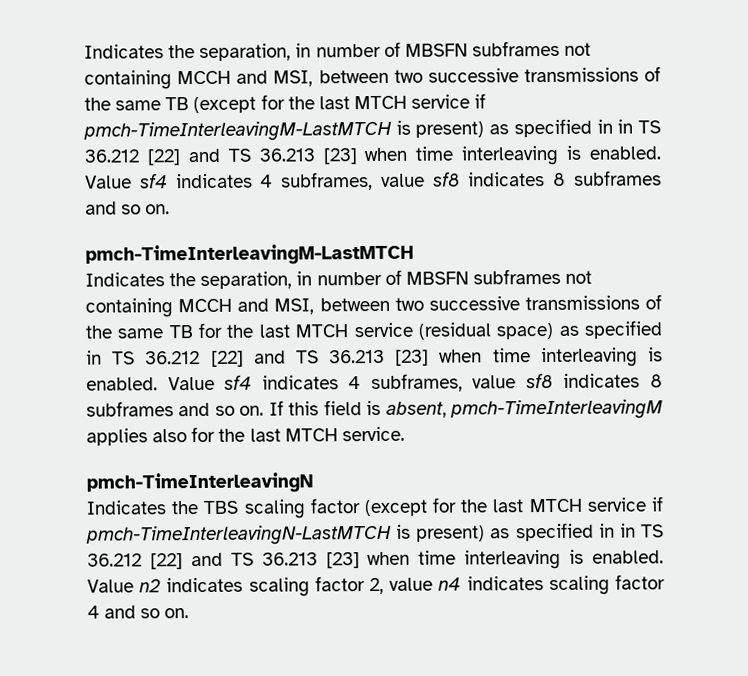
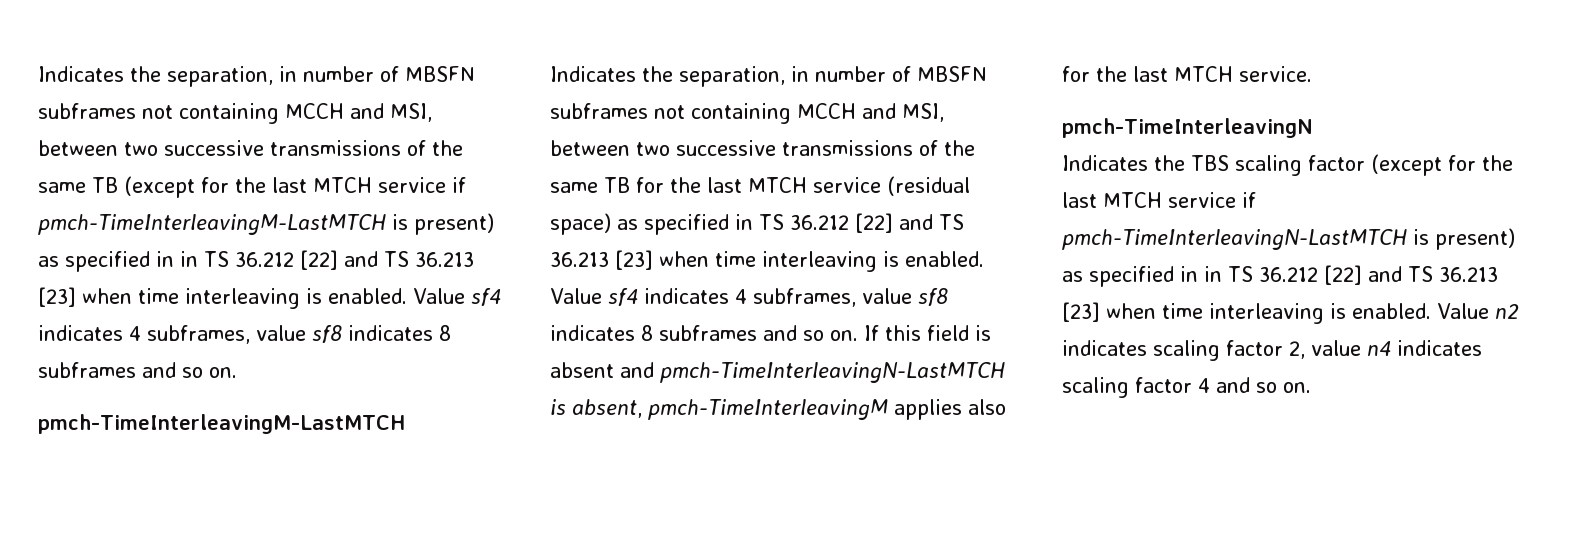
(382, 408) none -> [550,362,1005,383] [550,399,566,415] absent and pmch-TimeInterleavingN-LastMTCH is

